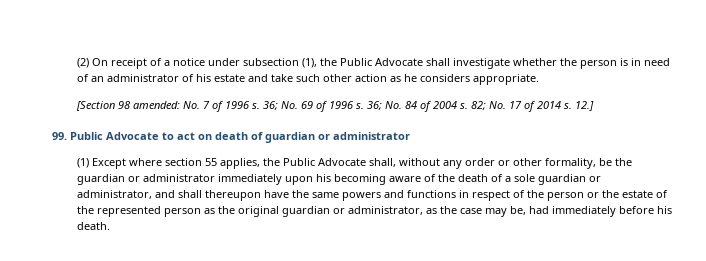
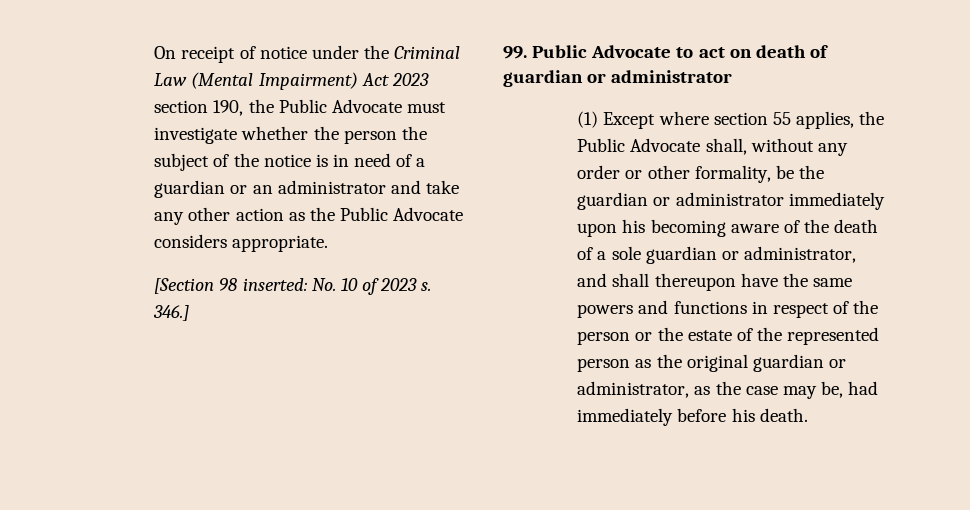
[77,58,90,68] (2) -> (154, 52) none
[164,60,171,66] a -> (256, 52) none
[243,58,451,68] subsection (1), the Public Advocate shall -> [363,45,461,59] [154,72,429,90] [154,99,446,116] the Criminal Law (Mental Impairment) Act 2023 section 190, the Public Advocate must
[620,58,671,66] [77,74,246,82] is in need of an administrator of his estate -> [401,126,427,140] [154,153,426,171] [154,180,386,198] the subject of the notice is in need of a guardian or an administrator
[296,74,321,82] such -> [154,212,185,225] any
[404,74,418,82] he -> [309,207,464,221] the Public Advocate
[133,101,595,112] amended: No. 7 of 1996 s. 36; No. 69 of 1996 s. 36; No. 84 of 2004 s. 82; No. 17 of 2014 s. 12.] -> [242,278,432,295] [153,305,190,321] inserted: No. 10 of 2023 s. 346.]

